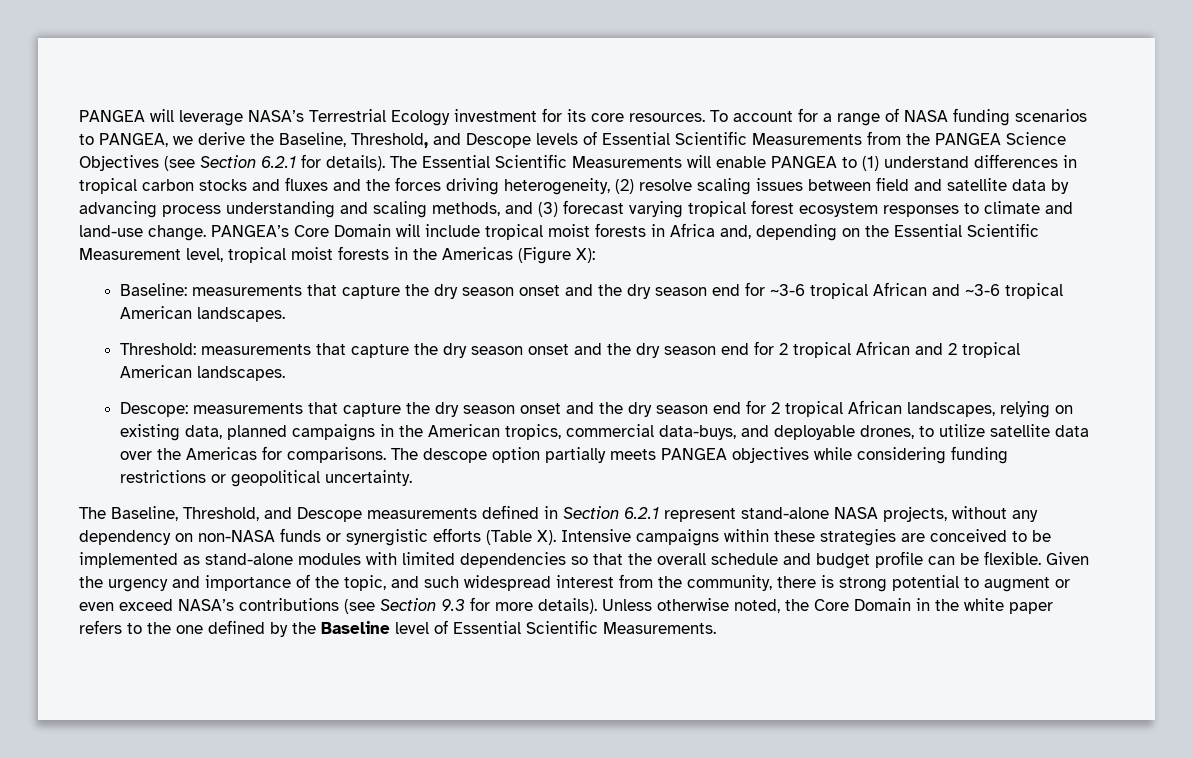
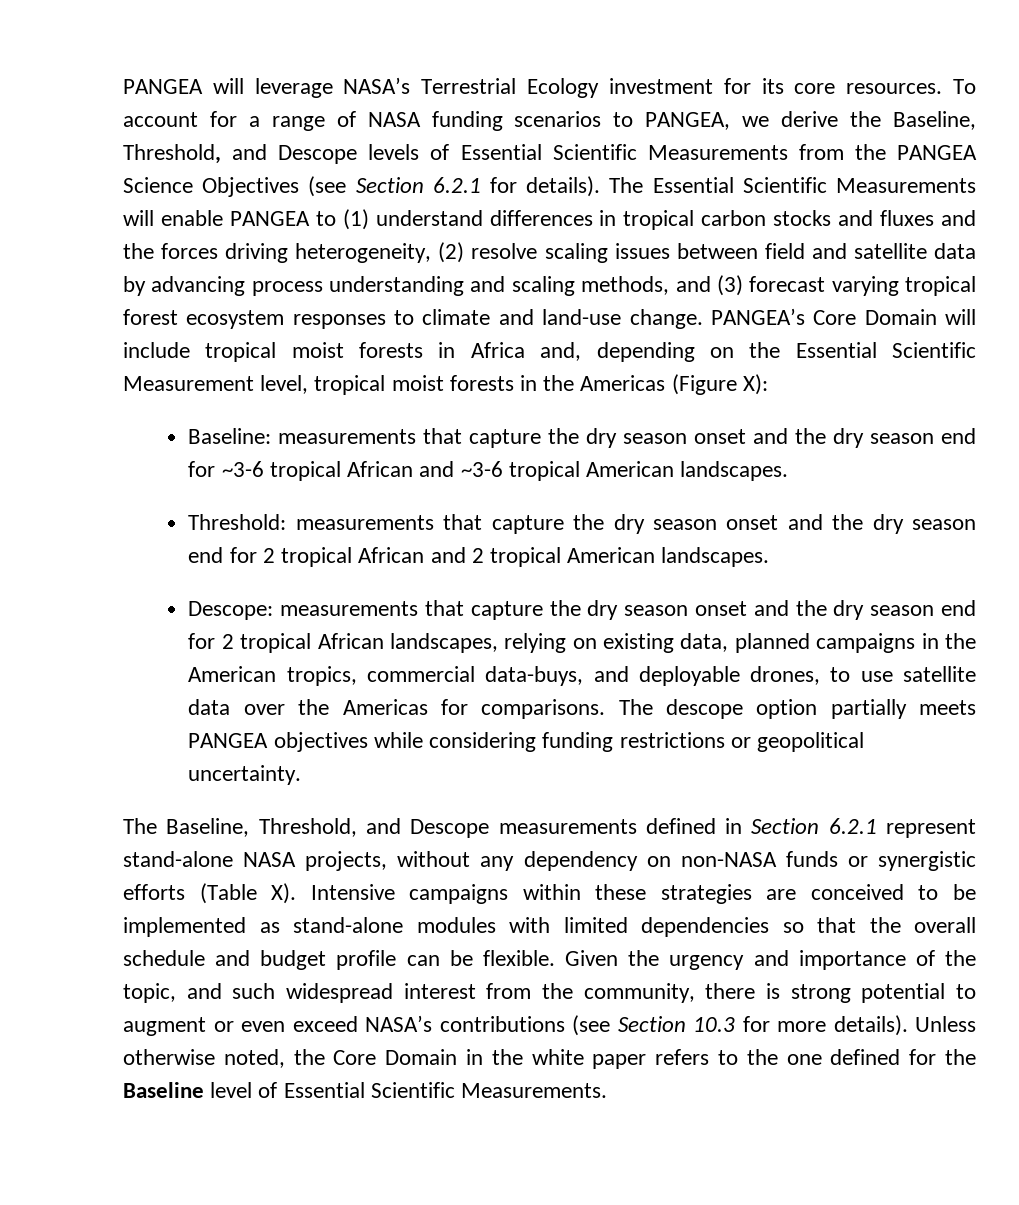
[939,424,986,437] utilize -> [860,671,893,682] use
[441,599,465,611] 9.3 -> [693,1017,735,1032] 10.3
[270,622,288,637] by -> [909,1049,937,1065] for

